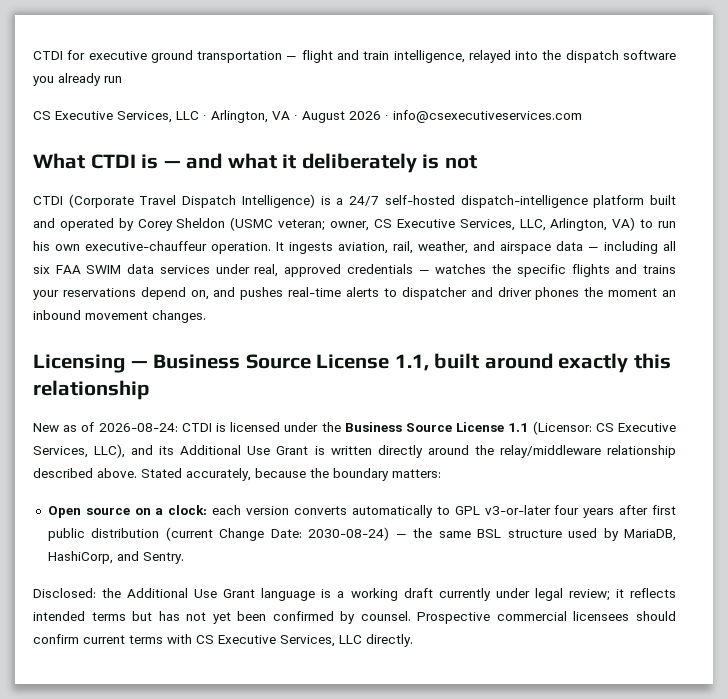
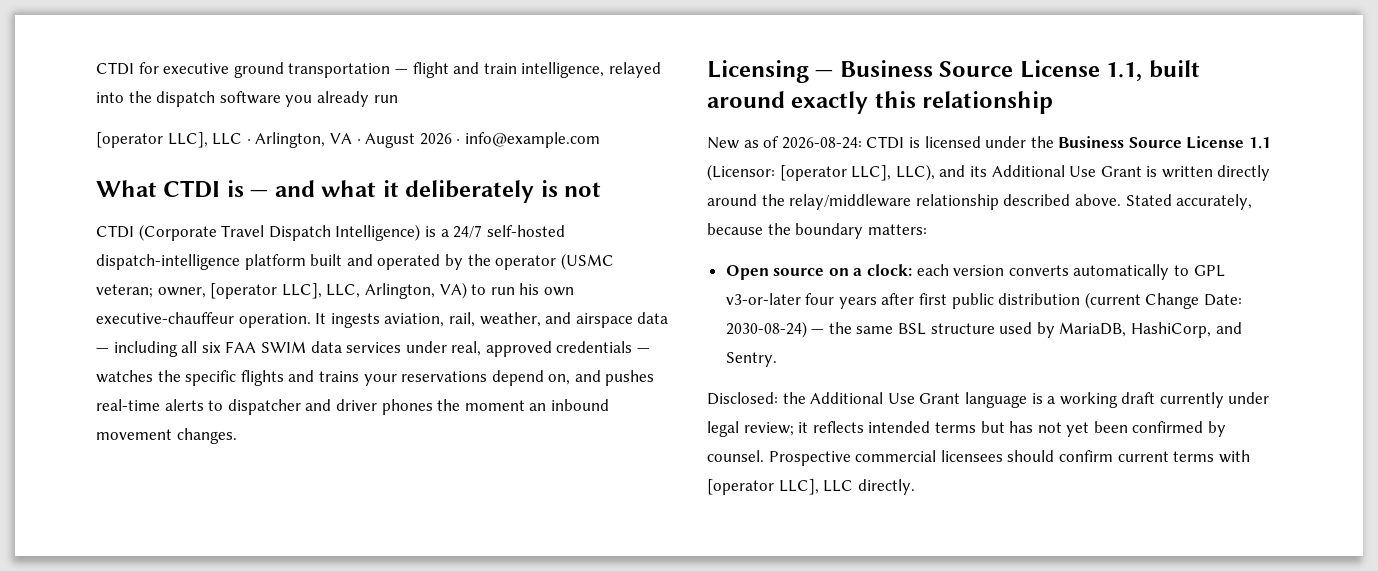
[33,111,172,123] CS Executive Services, -> [96,132,208,148] [operator LLC],
[393,110,582,123] info@csexecutiveservices.com -> [464,132,600,148] info@example.com
[137,218,226,231] Corey Sheldon -> [467,254,557,270] the operator
[373,219,515,231] CS Executive Services, -> [210,283,322,299] [operator LLC],
[595,423,676,432] [33,446,88,458] CS Executive Services, -> [779,165,892,181] [operator LLC],
[196,635,335,647] CS Executive Services, -> [707,479,819,495] [operator LLC],

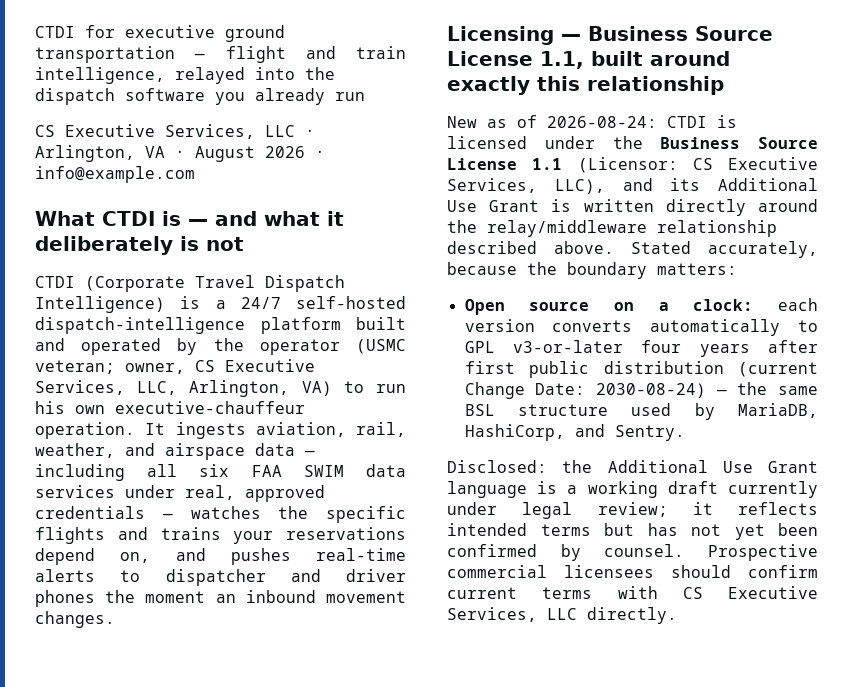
[96,132,208,148] [operator LLC], -> [35,124,255,139] CS Executive Services,
[210,283,322,299] [operator LLC], -> [195,359,315,372] [35,380,125,395] CS Executive Services,
[779,165,892,181] [operator LLC], -> [692,157,818,170] [447,178,537,193] CS Executive Services,
[707,479,819,495] [operator LLC], -> [682,586,818,599] [447,607,537,622] CS Executive Services,

